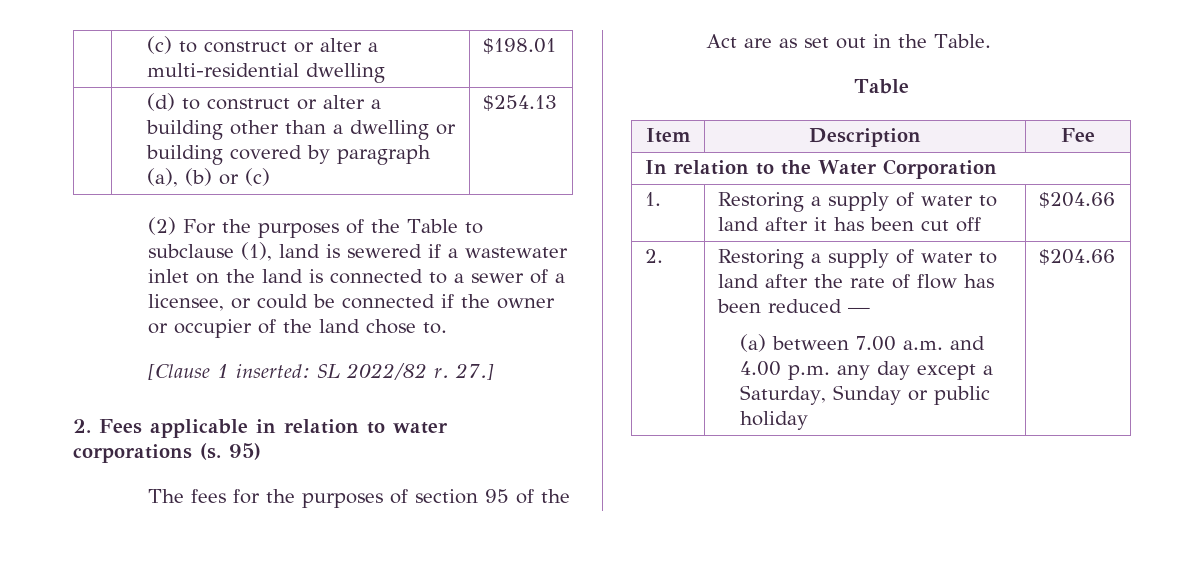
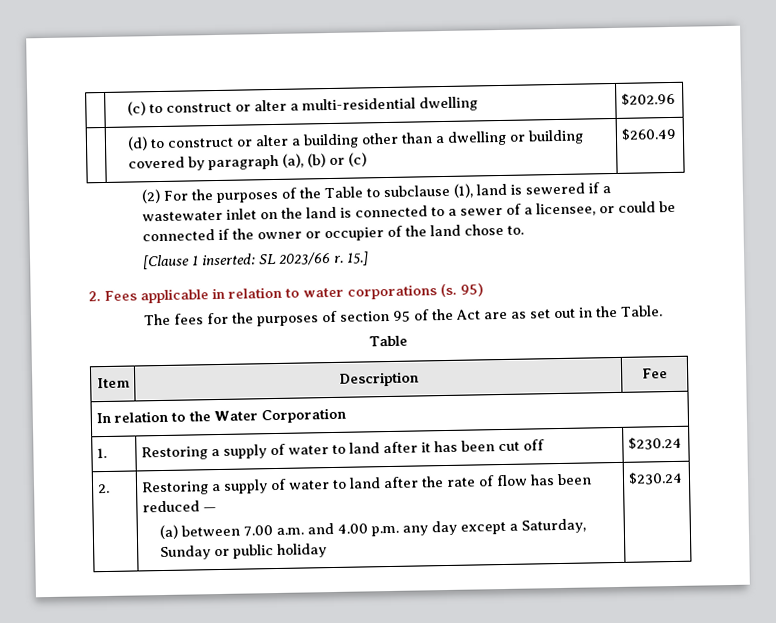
[482,38,556,54] $198.01 -> [620,92,675,106] $202.96
[482,95,557,111] $254.13 -> [620,127,677,141] $260.49
[346,363,495,380] 2022/82 r. 27.] -> [278,251,370,266] 2023/66 r. 15.]
[1038,192,1115,208] $204.66 -> [627,436,682,450] $230.24
[1038,249,1115,265] $204.66 -> [627,471,683,485] $230.24

